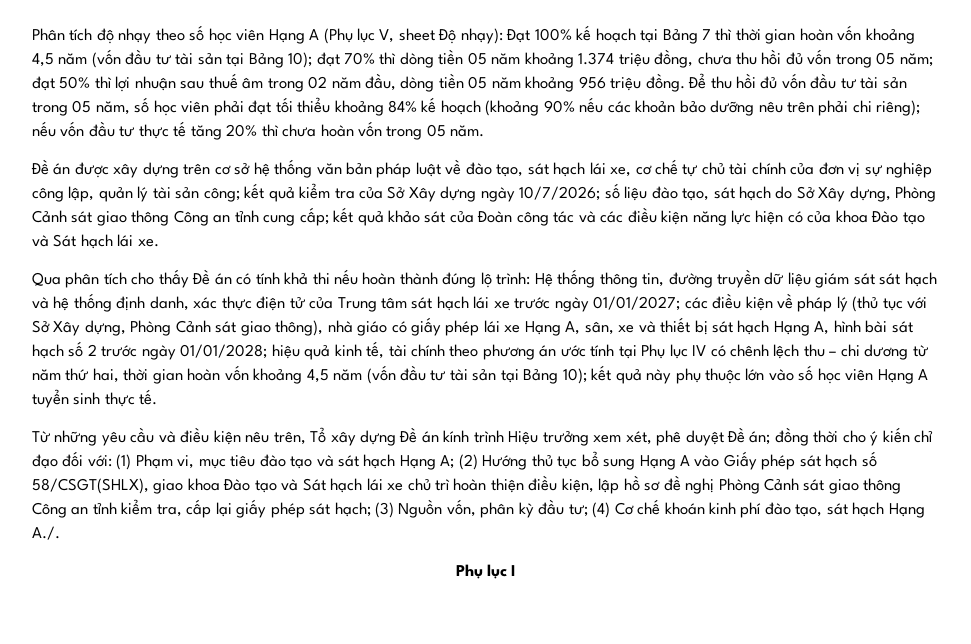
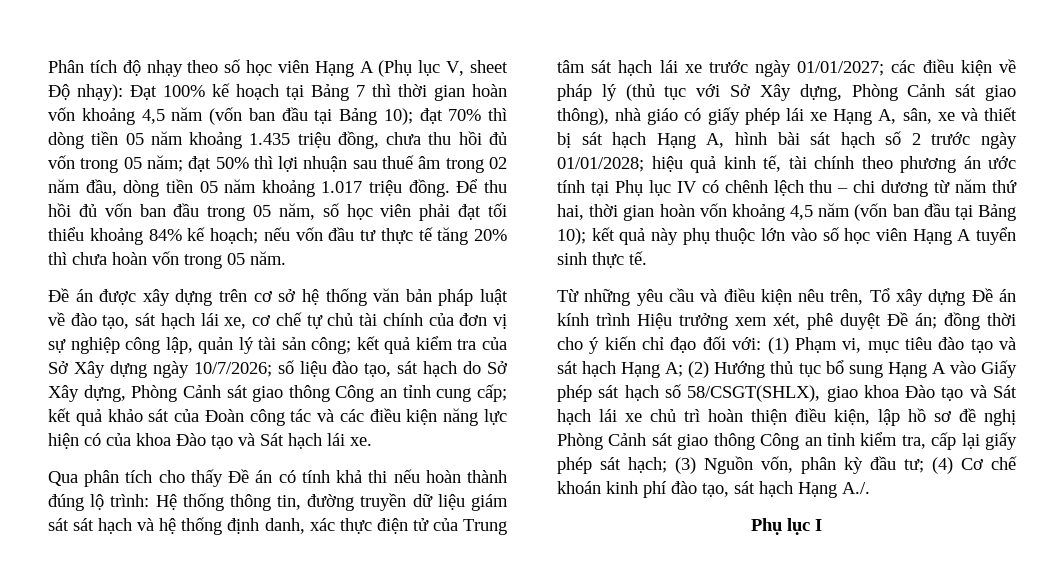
[125,49,222,65] đầu tư tài sản -> [248,107,308,121] ban đầu
[578,52,615,65] 1.374 -> [249,133,291,145] 1.435
[578,76,606,89] 956 -> [321,181,363,193] 1.017
[810,73,907,89] đầu tư tài sản -> [139,203,200,217] ban đầu
[440,97,921,116] hoạch (khoảng 90% nếu các khoản bảo dưỡng nêu trên phải chi riêng); -> [210,228,258,244] hoạch;
[400,365,497,381] đầu tư tài sản -> [892,203,950,217] ban đầu

